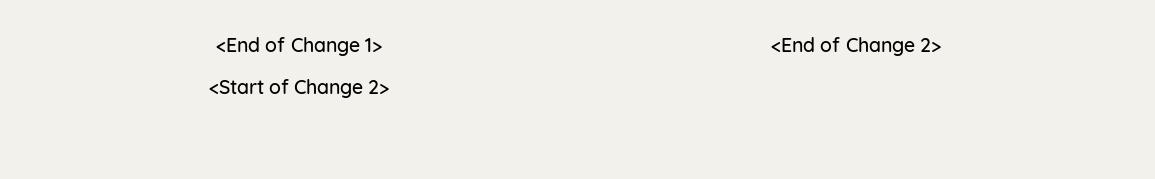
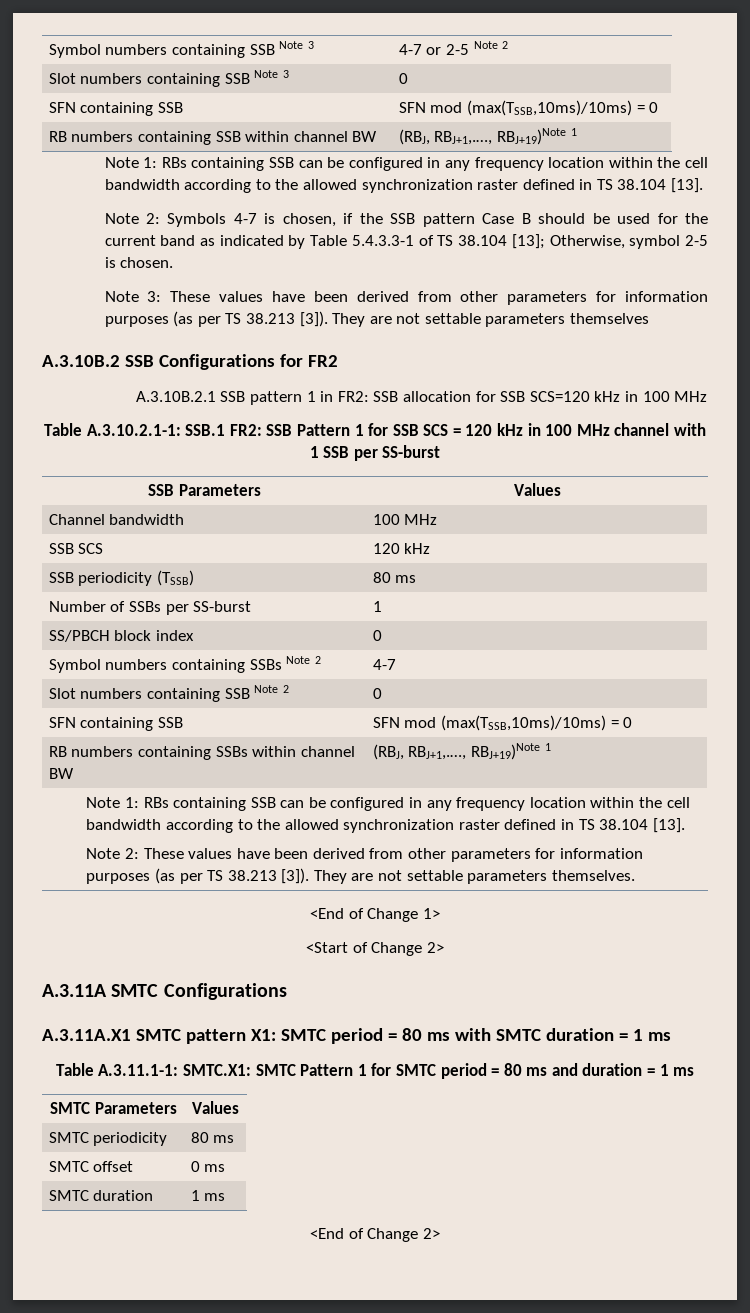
(216, 44) none -> [48,41,314,58] [398,41,509,55] [48,70,289,87] [398,73,408,84] [48,102,184,116] [398,100,659,116] [48,131,378,145] [398,128,577,145] [104,157,708,171] [104,178,704,193] [104,213,708,227] [104,234,708,249] [104,257,174,268] [104,291,708,305] [104,311,650,327] [42,354,338,370] [135,391,708,405] [43,423,707,436] [309,445,441,461] [148,484,261,496] [513,483,561,496] [48,514,185,525] [372,514,438,525] [48,543,104,554] [372,543,431,554] [48,570,195,586] [372,572,417,583] [48,601,252,615] [372,601,382,612] [48,630,195,642] [372,630,382,641] [48,656,321,673] [372,659,396,670] [48,685,289,702] [372,688,382,699] [48,717,184,731] [372,715,633,731] [48,746,355,760] [48,768,74,779] [372,743,551,760] [86,797,690,811] [86,818,685,833] [86,848,643,862] [86,868,635,884] Symbol numbers containing SSB Note 3 | 4-7 or 2-5 Note 2 // Slot numbers containing SSB Note 3 | 0 // SFN containing SSB | SFN mod (max(TSSB,10ms)/10ms) = 0 // RB numbers containing SSB within channel BW | (RBJ, RBJ+1,.…, RBJ+19)Note 1 // Note 1: RBs containing SSB can be configured in any frequency location within the cell bandwidth according to the allowed synchronization raster defined in TS 38.104 [13]. // Note 2: Symbols 4-7 is chosen, if the SSB pattern Case B should be used for the current band as indicated by Table 5.4.3.3-1 of TS 38.104 [13]; Otherwise, symbol 2-5 is chosen. // Note 3: These values have been derived from other parameters for information purposes (as per TS 38.213 [3]). They are not settable parameters themselves // A.3.10B.2 SSB Configurations for FR2 // A.3.10B.2.1 SSB pattern 1 in FR2: SSB allocation for SSB SCS=120 kHz in 100 MHz // Table A.3.10.2.1-1: SSB.1 FR2: SSB Pattern 1 for SSB SCS = 120 kHz in 100 MHz channel with 1 SSB per SS-burst // SSB Parameters | Values // Channel bandwidth | 100 MHz // SSB SCS | 120 kHz // SSB periodicity (TSSB) | 80 ms // Number of SSBs per SS-burst | 1 // SS/PBCH block index | 0 // Symbol numbers containing SSBs Note 2 | 4-7 // Slot numbers containing SSB Note 2 | 0 // SFN containing SSB | SFN mod (max(TSSB,10ms)/10ms) = 0 // RB numbers containing SSBs within channel BW | (RBJ, RBJ+1,.…, RBJ+19)Note 1 // Note 1: RBs containing SSB can be configured in any frequency location within the cell bandwidth according to the allowed synchronization raster defined in TS 38.104 [13]. // Note 2: These values have been derived from other parameters for information purposes (as per TS 38.213 [3]). They are not settable parameters themselves. //
(390, 87) none -> [42,983,287,1000] [42,1028,671,1044] [55,1063,695,1079] [50,1102,177,1114] [192,1101,239,1114] [48,1132,168,1146] [190,1132,235,1143] [48,1161,134,1172] [190,1161,226,1172] [48,1190,154,1201] [190,1190,226,1201] // A.3.11A SMTC Configurations // A.3.11A.X1 SMTC pattern X1: SMTC period = 80 ms with SMTC duration = 1 ms // Table A.3.11.1-1: SMTC.X1: SMTC Pattern 1 for SMTC period = 80 ms and duration = 1 ms // SMTC Parameters | Values // SMTC periodicity | 80 ms // SMTC offset | 0 ms // SMTC duration | 1 ms

